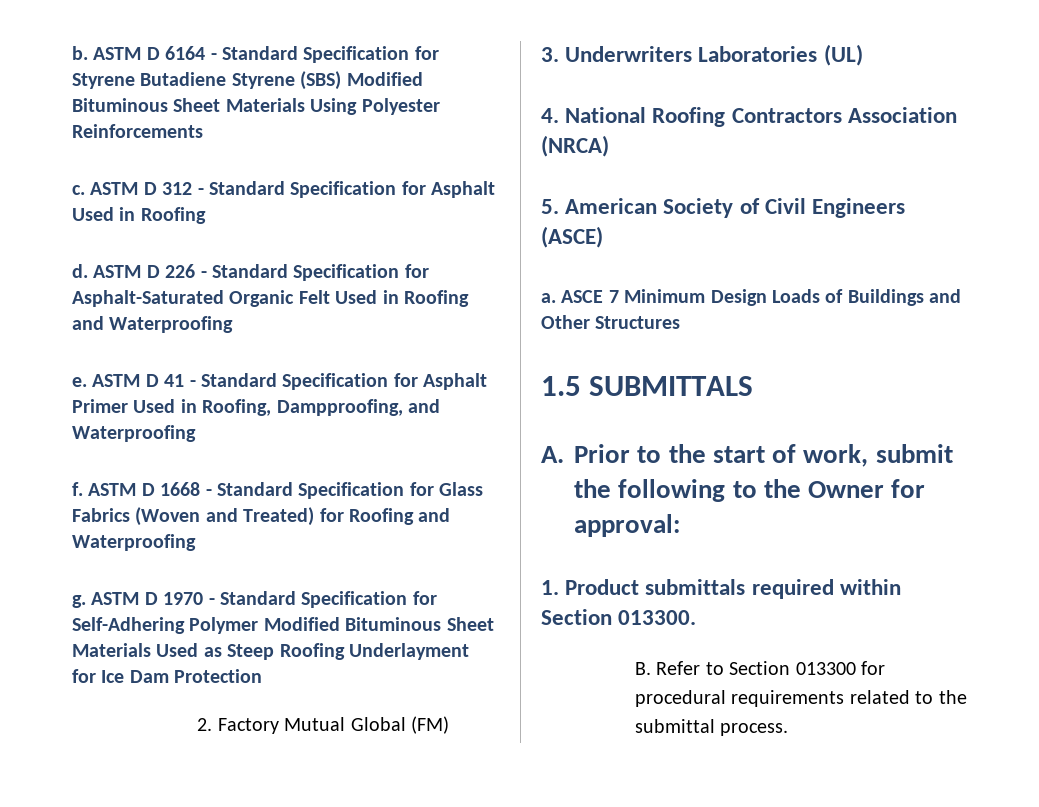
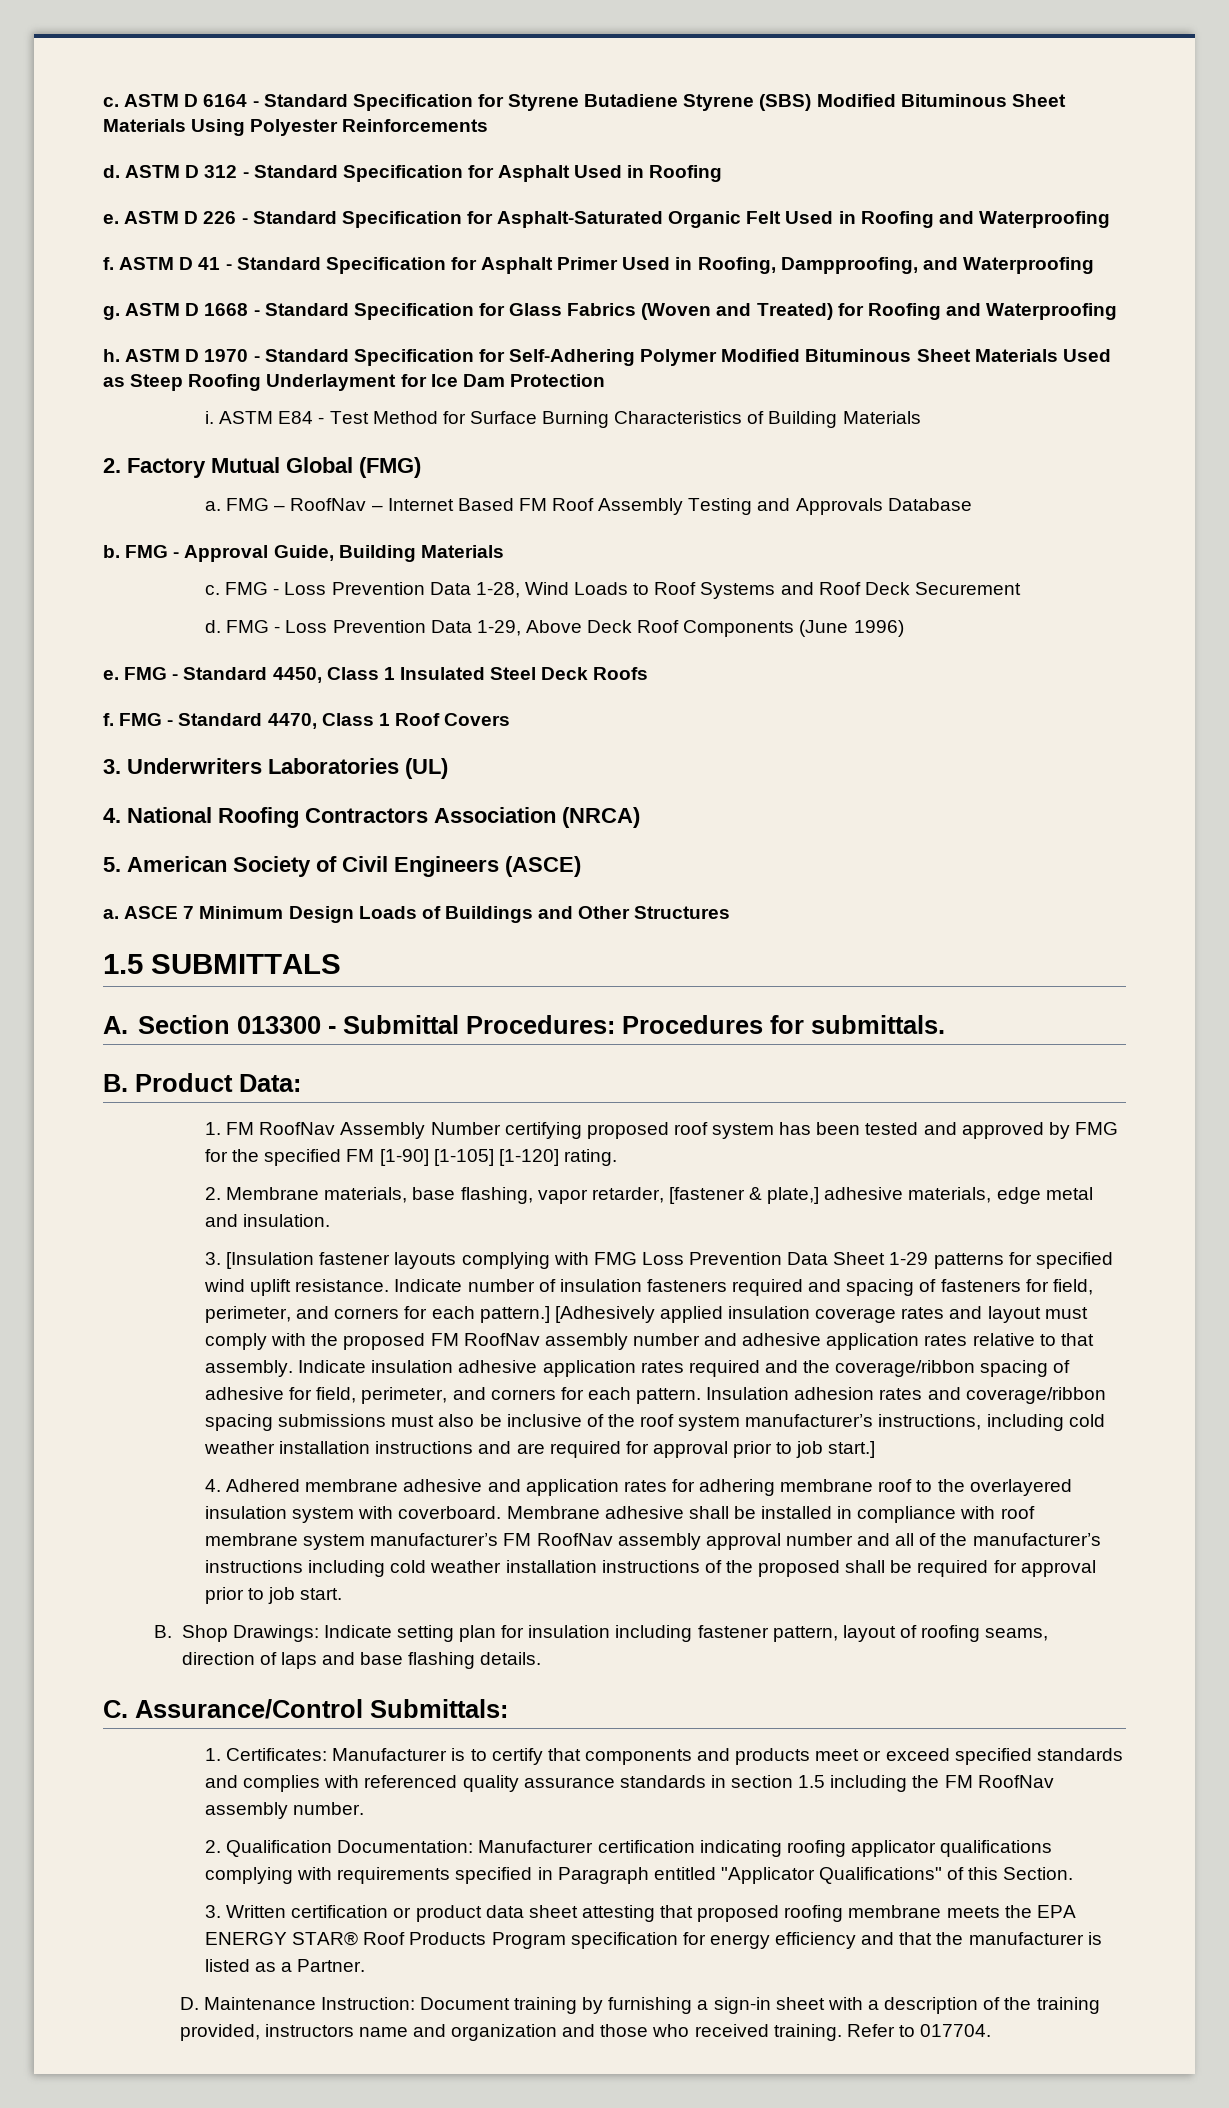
[72,46,88,60] b. -> [103,97,119,107] c.
[72,185,85,195] c. -> [103,165,120,178] d.
[72,264,88,278] d. -> [103,214,119,224] e.
[72,377,87,387] e. -> [103,257,114,270] f.
[72,482,83,496] f. -> [103,306,120,320] g.
[72,595,86,608] g. -> [103,349,120,362] h.
[197,716,450,734] 2. Factory Mutual Global (FM) -> [205,411,921,428] [103,457,421,478] [205,498,972,515] [103,545,504,562] [205,582,1022,599] [205,620,904,637] [103,667,649,683] [103,713,511,729] i. ASTM E84 - Test Method for Surface Burning Characteristics of Building Materials // 2. Factory Mutual Global (FMG) // a. FMG – RoofNav – Internet Based FM Roof Assembly Testing and Approvals Database // b. FMG - Approval Guide, Building Materials // c. FMG - Loss Prevention Data 1-28, Wind Loads to Roof Systems and Roof Deck Securement // d. FMG - Loss Prevention Data 1-29, Above Deck Roof Components (June 1996) // e. FMG - Standard 4450, Class 1 Insulated Steel Deck Roofs // f. FMG - Standard 4470, Class 1 Roof Covers
[574,444,953,467] [574,479,926,502] [574,514,680,537] [541,579,901,599] [541,609,697,625] [635,661,886,675] [635,690,967,707] [635,719,789,736] Prior to the start of work, submit the following to the Owner for approval: // 1. Product submittals required within Section 013300. // B. Refer to Section 013300 for procedural requirements related to the submittal process. -> [137,1015,945,1034] [103,1073,301,1092] [205,1122,1119,1139] [205,1149,617,1166] [205,1187,1093,1204] [205,1214,331,1227] [205,1252,1113,1269] [204,1279,1093,1296] [205,1306,1088,1323] [205,1333,1094,1350] [205,1360,1071,1377] [205,1387,1106,1404] [205,1414,1105,1431] [204,1441,876,1458] [205,1479,1072,1496] [205,1506,1035,1523] [205,1533,1101,1550] [205,1560,1096,1577] [205,1587,343,1604] [154,1625,1049,1642] [181,1652,542,1669] [103,1699,508,1719] [205,1748,1123,1765] [205,1775,1054,1792] [205,1802,365,1819] [205,1840,1053,1857] [205,1867,1074,1884] [205,1905,1076,1922] [205,1931,1102,1949] [205,1959,366,1972] [179,1997,1100,2014] [179,2024,992,2041] Section 013300 - Submittal Procedures: Procedures for submittals. // B. Product Data: // 1. FM RoofNav Assembly Number certifying proposed roof system has been tested and approved by FMG for the specified FM [1-90] [1-105] [1-120] rating. // 2. Membrane materials, base flashing, vapor retarder, [fastener & plate,] adhesive materials, edge metal and insulation. // 3. [Insulation fastener layouts complying with FMG Loss Prevention Data Sheet 1-29 patterns for specified wind uplift resistance. Indicate number of insulation fasteners required and spacing of fasteners for field, perimeter, and corners for each pattern.] [Adhesively applied insulation coverage rates and layout must comply with the proposed FM RoofNav assembly number and adhesive application rates relative to that assembly. Indicate insulation adhesive application rates required and the coverage/ribbon spacing of adhesive for field, perimeter, and corners for each pattern. Insulation adhesion rates and coverage/ribbon spacing submissions must also be inclusive of the roof system manufacturer’s instructions, including cold weather installation instructions and are required for approval prior to job start.] // 4. Adhered membrane adhesive and application rates for adhering membrane roof to the overlayered insulation system with coverboard. Membrane adhesive shall be installed in compliance with roof membrane system manufacturer’s FM RoofNav assembly approval number and all of the manufacturer’s instructions including cold weather installation instructions of the proposed shall be required for approval prior to job start. // B. Shop Drawings: Indicate setting plan for insulation including fastener pattern, layout of roofing seams, direction of laps and base flashing details. // C. Assurance/Control Submittals: // 1. Certificates: Manufacturer is to certify that components and products meet or exceed specified standards and complies with referenced quality assurance standards in section 1.5 including the FM RoofNav assembly number. // 2. Qualification Documentation: Manufacturer certification indicating roofing applicator qualifications complying with requirements specified in Paragraph entitled "Applicator Qualifications" of this Section. // 3. Written certification or product data sheet attesting that proposed roofing membrane meets the EPA ENERGY STAR® Roof Products Program specification for energy efficiency and that the manufacturer is listed as a Partner. // D. Maintenance Instruction: Document training by furnishing a sign-in sheet with a description of the training provided, instructors name and organization and those who received training. Refer to 017704.

